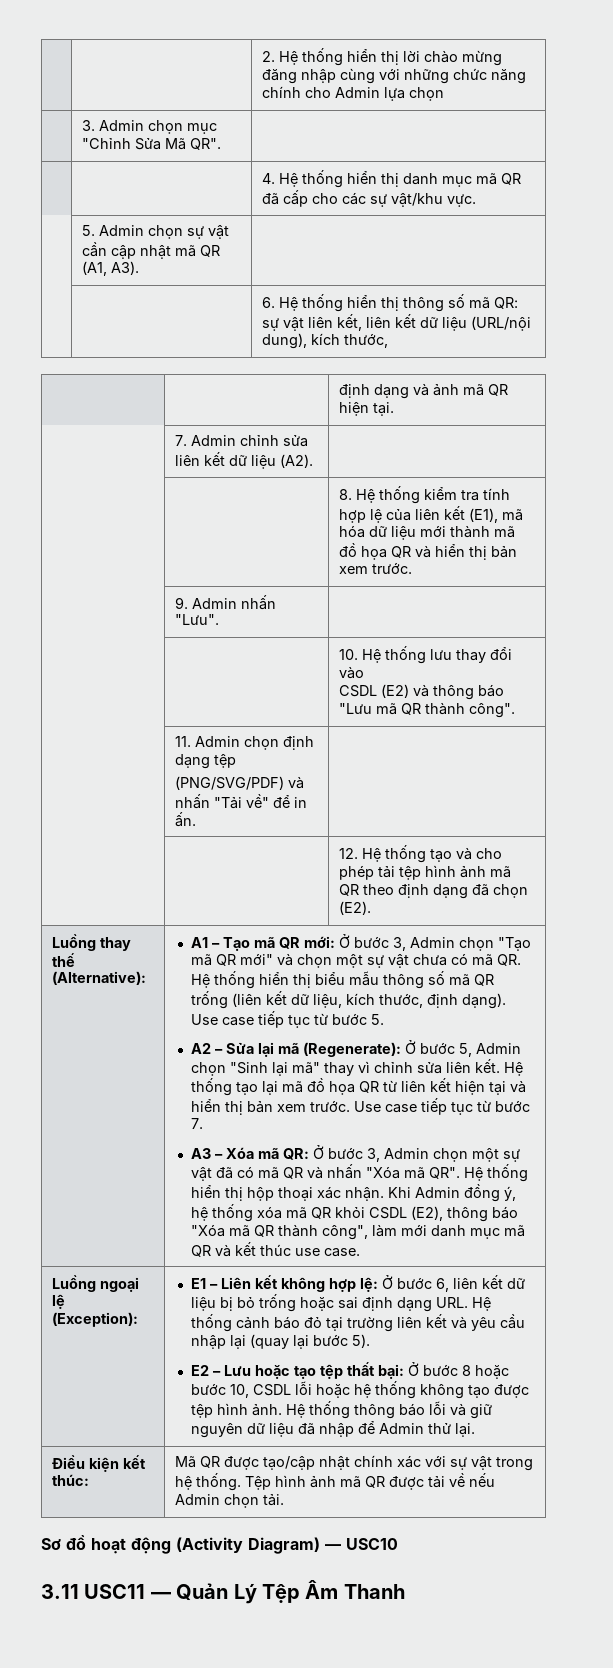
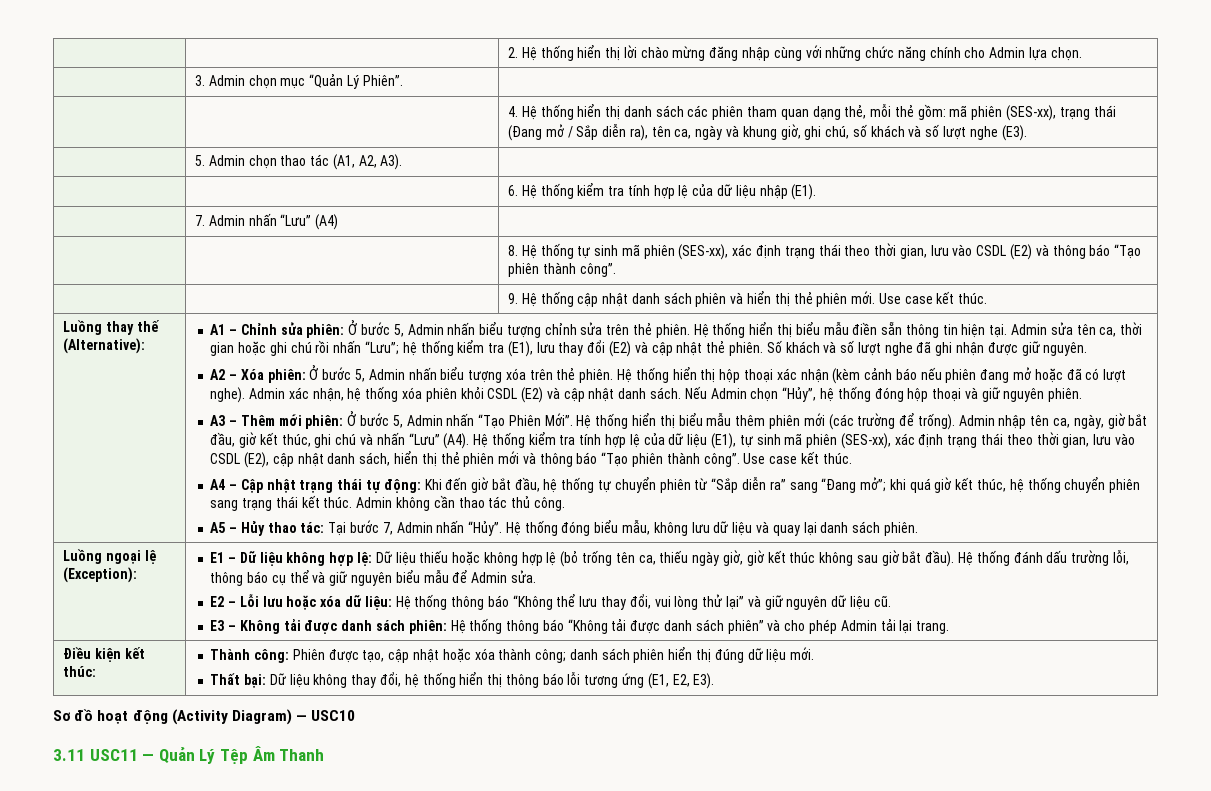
[409,87,445,101] chọn -> [1050,47,1082,61] chọn.
[82,138,222,150] "Chỉnh Sửa Mã QR". -> [309,74,403,89] “Quản Lý Phiên”.
[442,173,522,187] [262,190,477,207] [82,225,230,239] [82,242,221,259] [82,261,140,276] [262,294,519,312] [262,314,532,331] [262,333,389,349] [339,383,509,399] [339,402,395,416] [175,435,309,447] [175,452,314,469] [339,486,511,504] [339,506,524,523] [339,525,516,540] [339,543,518,560] [339,562,413,574] [175,595,277,610] [175,614,220,625] [339,646,513,664] [339,666,365,679] [339,684,505,700] [339,702,516,718] [175,736,315,750] [175,754,237,769] [175,776,305,790] [175,794,308,809] [175,812,197,827] [339,845,503,863] [339,865,512,880] [339,884,529,899] [339,901,372,915] [52,934,132,951] [52,953,76,967] [52,971,147,985] [191,934,532,951] [191,953,522,968] [191,971,495,989] [191,991,507,1009] [191,1011,385,1028] [191,1040,522,1057] [191,1059,524,1076] [191,1078,527,1096] [191,1098,531,1115] [191,1118,204,1129] [191,1145,521,1162] [191,1164,529,1182] [191,1184,517,1202] [191,1204,519,1222] [191,1224,526,1240] [191,1242,361,1257] mục mã QR đã cấp cho các sự vật/khu vực. // | 5. Admin chọn sự vật cần cập nhật mã QR (A1, A3). | // | | 6. Hệ thống hiển thị thông số mã QR: sự vật liên kết, liên kết dữ liệu (URL/nội dung), kích thước, // | | định dạng và ảnh mã QR hiện tại. // | 7. Admin chỉnh sửa liên kết dữ liệu (A2). | // | | 8. Hệ thống kiểm tra tính hợp lệ của liên kết (E1), mã hóa dữ liệu mới thành mã đồ họa QR và hiển thị bản xem trước. // | 9. Admin nhấn "Lưu". | // | | 10. Hệ thống lưu thay đổi vào // CSDL (E2) và thông báo "Lưu mã QR thành công". // | 11. Admin chọn định dạng tệp // (PNG/SVG/PDF) và nhấn "Tải về" để in ấn. | // | | 12. Hệ thống tạo và cho phép tải tệp hình ảnh mã QR theo định dạng đã chọn (E2). // Luồng thay thế (Alternative): | A1 – Tạo mã QR mới: Ở bước 3, Admin chọn "Tạo mã QR mới" và chọn một sự vật chưa có mã QR. Hệ thống hiển thị biểu mẫu thông số mã QR trống (liên kết dữ liệu, kích thước, định dạng). Use case tiếp tục từ bước 5. // A2 – Sửa lại mã (Regenerate): Ở bước 5, Admin chọn "Sinh lại mã" thay vì chỉnh sửa liên kết. Hệ thống tạo lại mã đồ họa QR từ liên kết hiện tại và hiển thị bản xem trước. Use case tiếp tục từ bước 7. // A3 – Xóa mã QR: Ở bước 3, Admin chọn một sự vật đã có mã QR và nhấn "Xóa mã QR". Hệ thống hiển thị hộp thoại xác nhận. Khi Admin đồng ý, hệ thống xóa mã QR khỏi CSDL (E2), thông báo "Xóa mã QR thành công", làm mới danh mục mã QR và kết thúc use case. -> [655,103,1116,121] [507,123,1027,141] [194,154,403,170] [507,183,817,200] [194,213,339,230] [507,243,1142,260] [507,262,616,277] [507,291,988,307] [62,320,160,335] [62,338,145,354] [210,320,1143,338] [210,340,1088,357] [210,365,1127,384] [210,386,1083,403] [210,411,1148,430] [210,432,1135,449] [210,451,852,468] [210,476,1141,493] [210,495,565,511] [210,519,918,536] sách các phiên tham quan dạng thẻ, mỗi thẻ gồm: mã phiên (SES-xx), trạng thái (Đang mở / Sắp diễn ra), tên ca, ngày và khung giờ, ghi chú, số khách và số lượt nghe (E3). // | 5. Admin chọn thao tác (A1, A2, A3). | // | | 6. Hệ thống kiểm tra tính hợp lệ của dữ liệu nhập (E1). // | 7. Admin nhấn “Lưu” (A4) | // | | 8. Hệ thống tự sinh mã phiên (SES-xx), xác định trạng thái theo thời gian, lưu vào CSDL (E2) và thông báo “Tạo phiên thành công”. // | | 9. Hệ thống cập nhật danh sách phiên và hiển thị thẻ phiên mới. Use case kết thúc. // Luồng thay thế (Alternative): | A1 – Chỉnh sửa phiên: Ở bước 5, Admin nhấn biểu tượng chỉnh sửa trên thẻ phiên. Hệ thống hiển thị biểu mẫu điền sẵn thông tin hiện tại. Admin sửa tên ca, thời gian hoặc ghi chú rồi nhấn “Lưu”; hệ thống kiểm tra (E1), lưu thay đổi (E2) và cập nhật thẻ phiên. Số khách và số lượt nghe đã ghi nhận được giữ nguyên. // A2 – Xóa phiên: Ở bước 5, Admin nhấn biểu tượng xóa trên thẻ phiên. Hệ thống hiển thị hộp thoại xác nhận (kèm cảnh báo nếu phiên đang mở hoặc đã có lượt nghe). Admin xác nhận, hệ thống xóa phiên khỏi CSDL (E2) và cập nhật danh sách. Nếu Admin chọn “Hủy”, hệ thống đóng hộp thoại và giữ nguyên phiên. // A3 – Thêm mới phiên: Ở bước 5, Admin nhấn “Tạo Phiên Mới”. Hệ thống hiển thị biểu mẫu thêm phiên mới (các trường để trống). Admin nhập tên ca, ngày, giờ bắt đầu, giờ kết thúc, ghi chú và nhấn “Lưu” (A4). Hệ thống kiểm tra tính hợp lệ của dữ liệu (E1), tự sinh mã phiên (SES-xx), xác định trạng thái theo thời gian, lưu vào CSDL (E2), cập nhật danh sách, hiển thị thẻ phiên mới và thông báo “Tạo phiên thành công”. Use case kết thúc. // A4 – Cập nhật trạng thái tự động: Khi đến giờ bắt đầu, hệ thống tự chuyển phiên từ “Sắp diễn ra” sang “Đang mở”; khi quá giờ kết thúc, hệ thống chuyển phiên sang trạng thái kết thúc. Admin không cần thao tác thủ công. // A5 – Hủy thao tác: Tại bước 7, Admin nhấn “Hủy”. Hệ thống đóng biểu mẫu, không lưu dữ liệu và quay lại danh sách phiên.
[221,1275,279,1289] Liên kết -> [239,551,283,566] Dữ liệu
[382,1275,526,1292] [191,1294,492,1312] [191,1314,526,1332] [191,1334,371,1349] [191,1362,510,1379] [191,1381,530,1399] [191,1401,447,1419] Ở bước 6, liên kết dữ liệu bị bỏ trống hoặc sai định dạng URL. Hệ thống cảnh báo đỏ tại trường liên kết và yêu cầu nhập lại (quay lại bước 5). // E2 – Lưu hoặc tạo tệp thất bại: Ở bước 8 hoặc bước 10, CSDL lỗi hoặc hệ thống không tạo được tệp hình ảnh. Hệ thống thông báo lỗi -> [375,549,1129,567] [210,569,536,586] [210,594,744,610] Dữ liệu thiếu hoặc không hợp lệ (bỏ trống tên ca, thiếu ngày giờ, giờ kết thúc không sau giờ bắt đầu). Hệ thống đánh dấu trường lỗi, thông báo cụ thể và giữ nguyên biểu mẫu để Admin sửa. // E2 – Lỗi lưu hoặc xóa dữ liệu: Hệ thống thông báo “Không thể lưu thay đổi, vui lòng thử lại”
[298,1421,476,1437] [52,1455,147,1472] [52,1474,90,1486] [175,1455,534,1471] [175,1473,496,1491] [175,1494,285,1508] đã nhập để Admin thử lại. // Điều kiện kết thúc: | Mã QR được tạo/cập nhật chính xác với sự vật trong hệ thống. Tệp hình ảnh mã QR được tải về nếu Admin chọn tải. -> [873,595,891,607] [210,618,950,634] [62,647,145,662] [62,666,96,677] [210,647,815,663] [210,671,715,689] cũ. // E3 – Không tải được danh sách phiên: Hệ thống thông báo “Không tải được danh sách phiên” và cho phép Admin tải lại trang. // Điều kiện kết thúc: | Thành công: Phiên được tạo, cập nhật hoặc xóa thành công; danh sách phiên hiển thị đúng dữ liệu mới. // Thất bại: Dữ liệu không thay đổi, hệ thống hiển thị thông báo lỗi tương ứng (E1, E2, E3).

